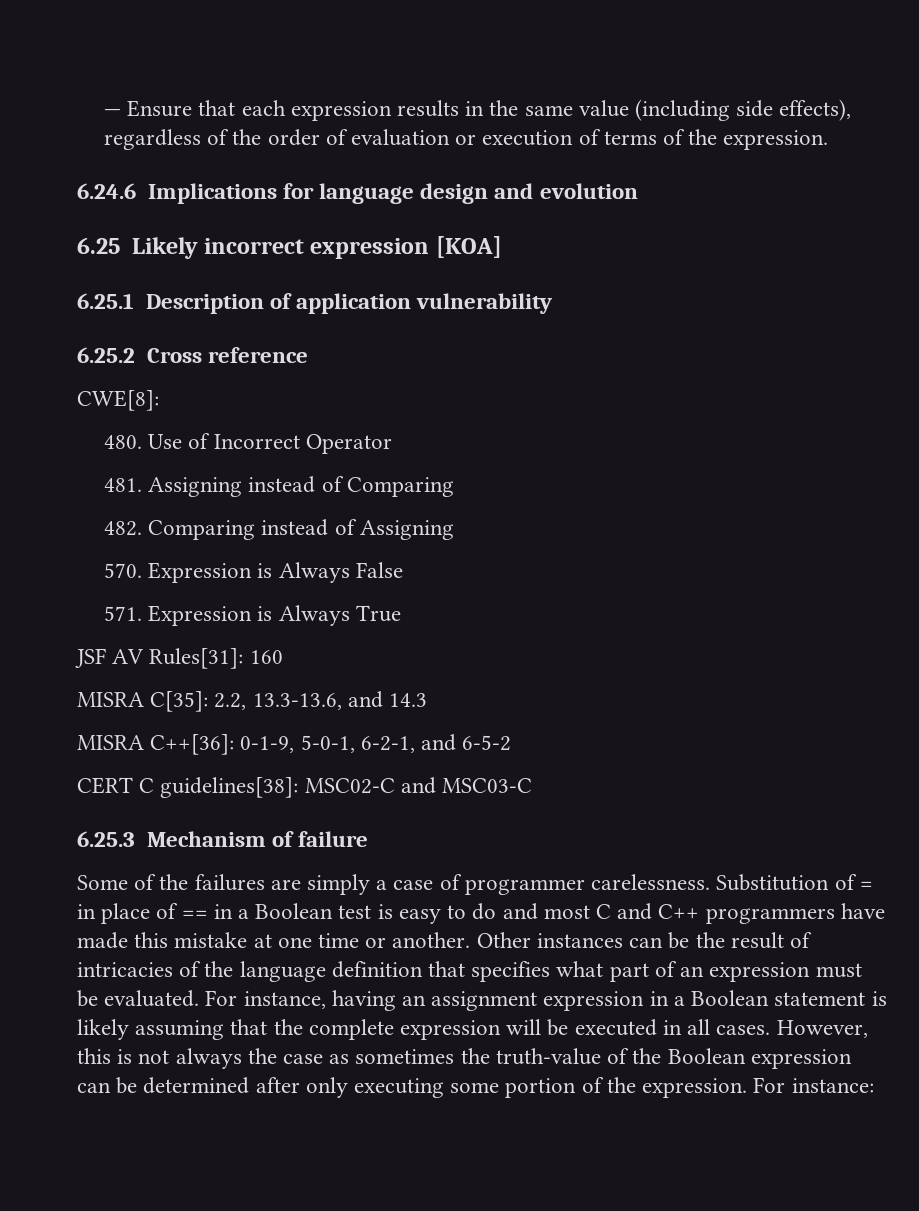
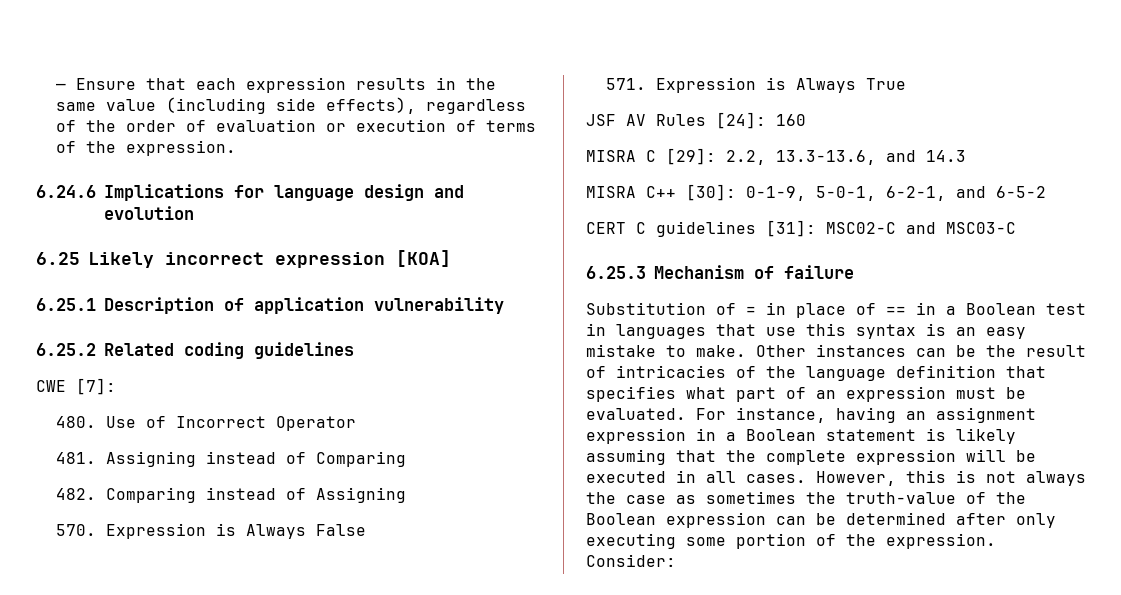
[146,347,308,363] [77,390,159,411] Cross reference // CWE[8]: -> [104,342,354,359] [36,378,116,395] Related coding guidelines // CWE [7]:
[149,648,244,669] Rules[31]: -> [656,112,766,129] Rules [24]:
[150,691,209,712] C[35]: -> [646,148,716,165] C [29]:
[150,734,235,755] C++[36]: -> [646,184,736,201] C++ [30]:
[160,777,299,798] guidelines[38]: -> [656,220,816,237] guidelines [31]:
[77,874,711,895] Some of the failures are simply a case of programmer carelessness. -> (854, 272) none
[377,903,885,924] [77,932,471,949] is easy to do and most C and C++ programmers have made this mistake at one time or another. -> [586,323,1026,339] [586,344,746,357] in languages that use this syntax is an easy mistake to make.
[753,1077,874,1093] For instance: -> [586,554,676,567] Consider:

